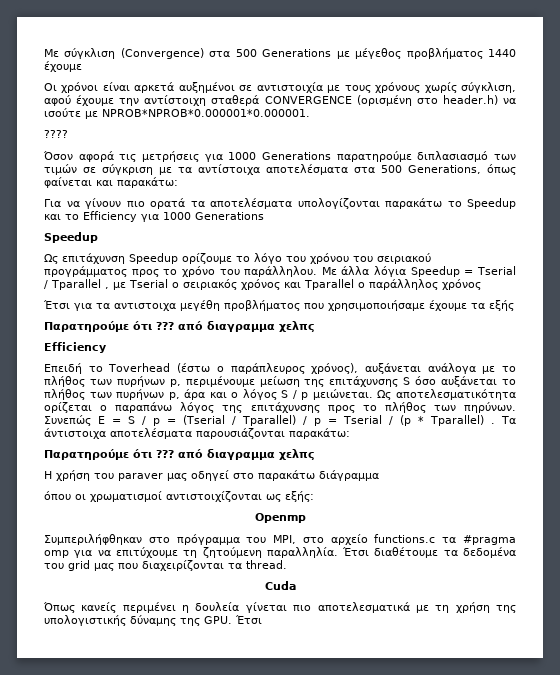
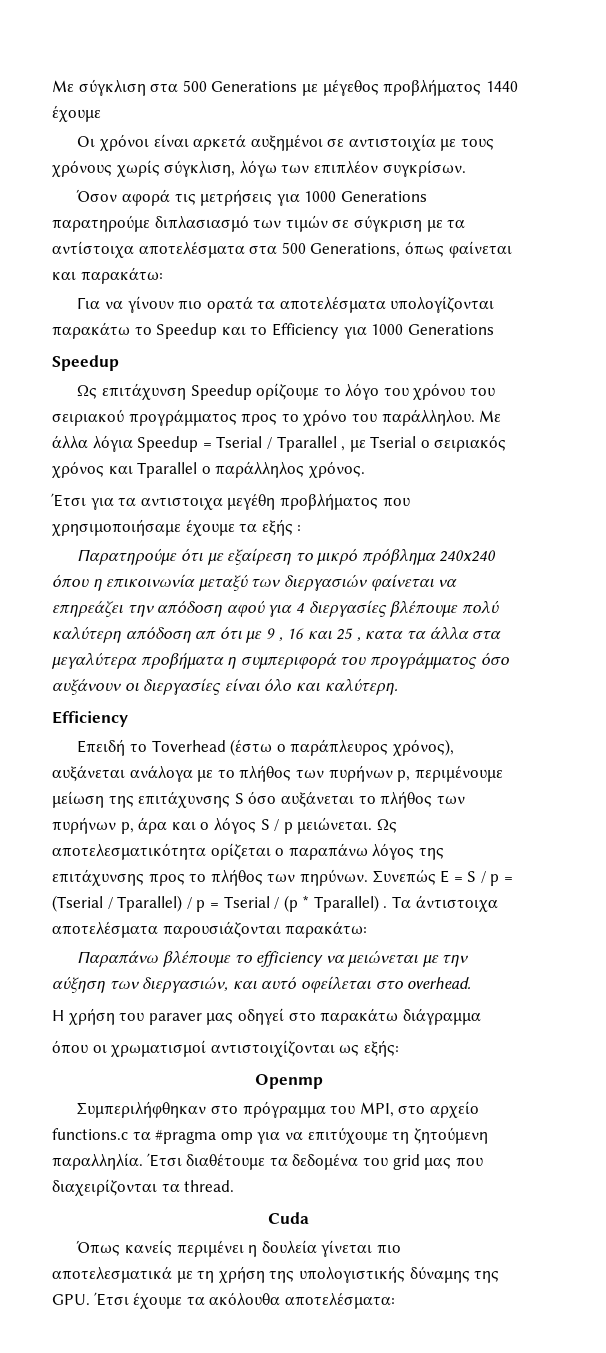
[120,48,204,59] (Convergence) -> (146, 87) none
[44,95,516,106] [44,108,310,119] [44,130,68,138] αφού έχουμε την αντίστοιχη σταθερά CONVERGENCE (ορισμένη στο header.h) να ισούτε με NPROB*NPROB*0.000001*0.000001. // ???? -> [239,160,466,177] λόγω των επιπλέον συγκρίσων.
[441,279,481,290] χρόνος -> [308,461,365,478] χρόνος.
[44,321,315,332] // Παρατηρούμε ότι ??? από διαγραμμα χελπς -> [297,525,302,532] [77,548,497,565] [52,574,458,591] [52,600,499,617] [52,626,502,643] [51,652,510,669] [52,678,398,695] : // Παρατηρούμε ότι με εξαίρεση το μικρό πρόβλημα 240x240 όπου η επικοινωνία μεταξύ των διεργασιών φαίνεται να επηρεάζει την απόδοση αφού για 4 διεργασίες βλέπουμε πολύ καλύτερη απόδοση απ ότι με 9 , 16 και 25 , κατα τα άλλα στα μεγαλύτερα προβήματα η συμπεριφορά του προγράμματος όσο αυξάνουν οι διεργασίες είναι όλο και καλύτερη.
[44,449,315,460] Παρατηρούμε ότι ??? από διαγραμμα χελπς -> [77,950,469,967] [52,976,472,993] Παραπάνω βλέπουμε το efficiency να μειώνεται με την αύξηση των διεργασιών, και αυτό οφείλεται στο overhead.
(262, 619) none -> [133,1292,395,1309] έχουμε τα ακόλουθα αποτελέσματα:

